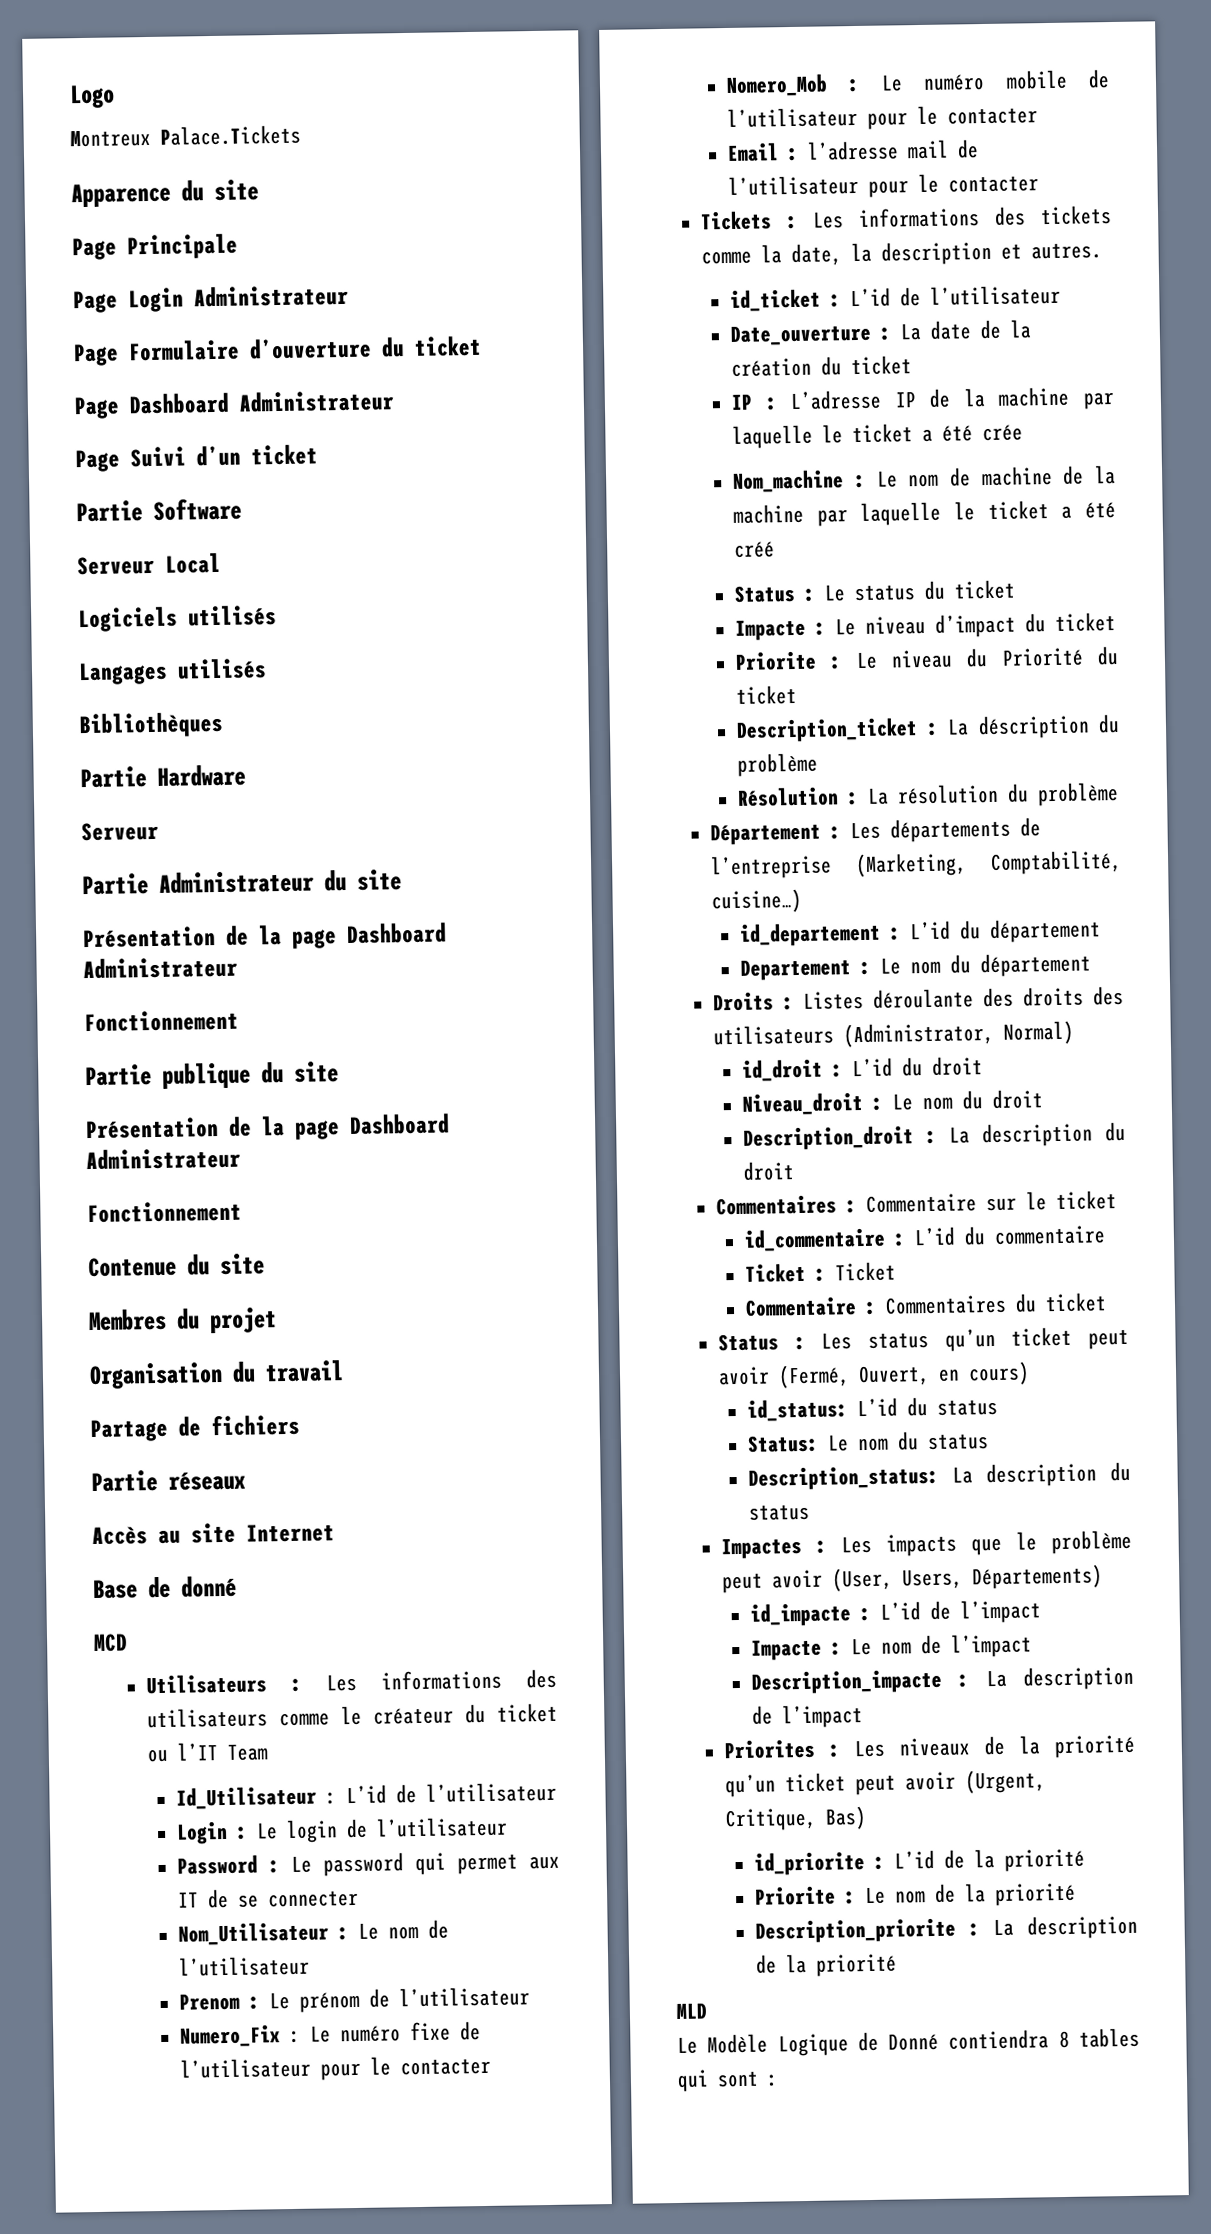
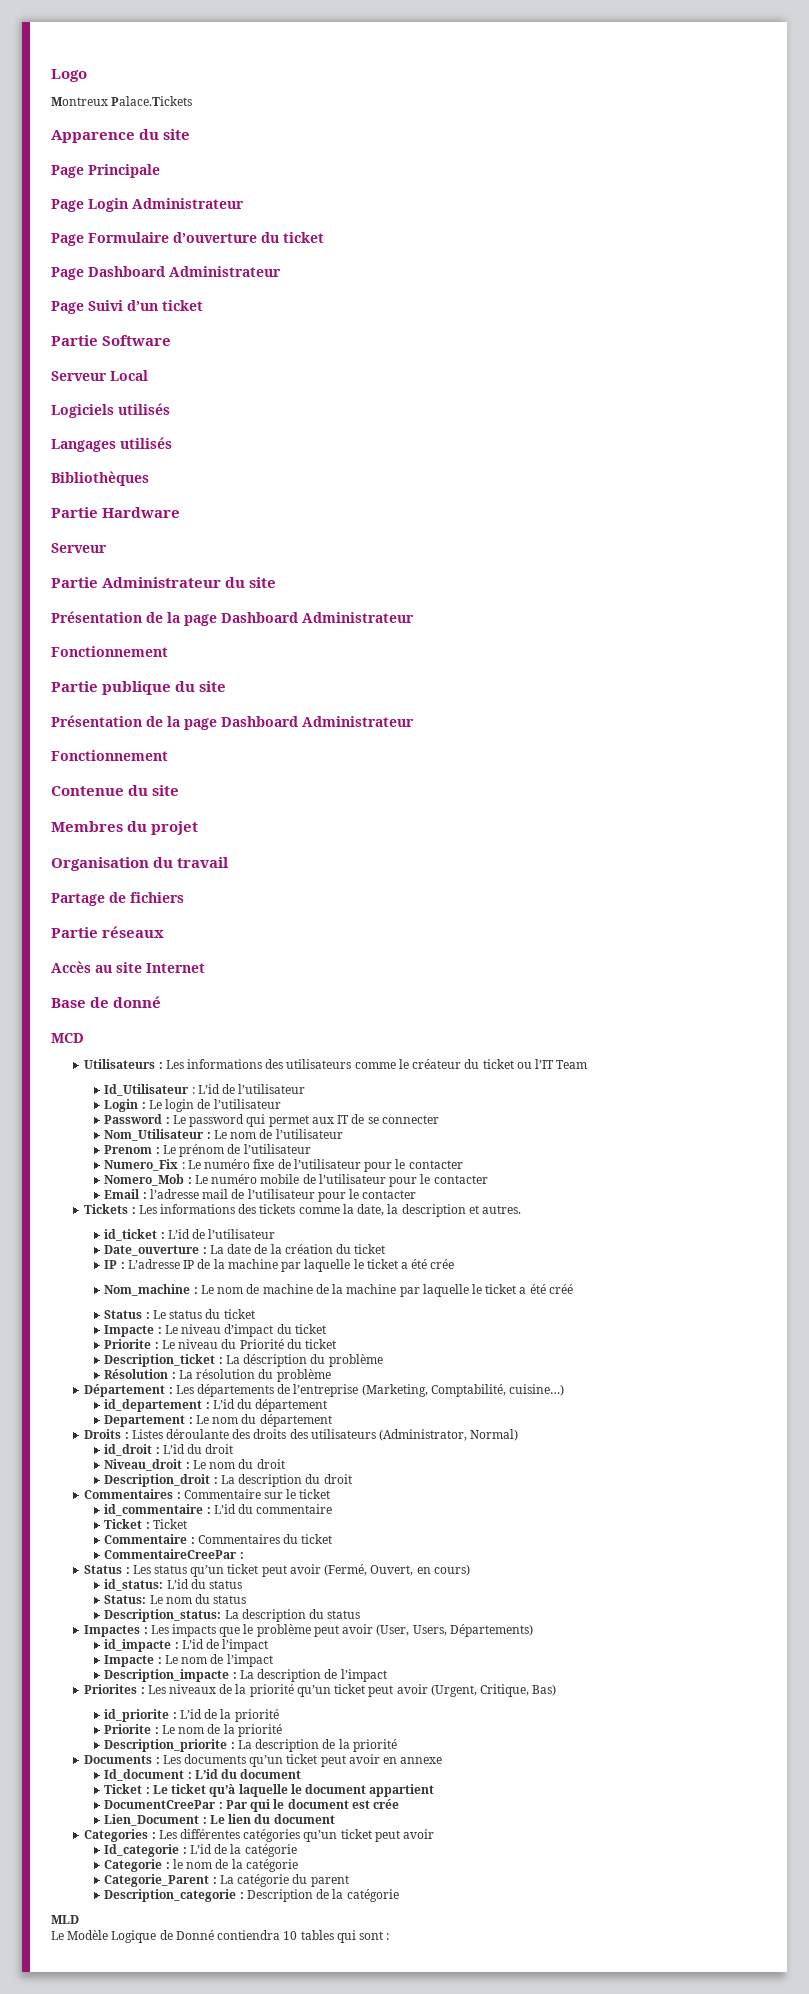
(1108, 1302) none -> [104,1549,244,1559] // CommentaireCreePar :
(898, 1965) none -> [84,1754,443,1767] [104,1769,302,1781] [104,1784,435,1797] [104,1799,400,1812] [104,1814,335,1826] [84,1829,435,1842] [104,1844,297,1857] [104,1859,298,1872] [104,1874,349,1887] [104,1889,399,1902] // Documents : Les documents qu’un ticket peut avoir en annexe // Id_document : L’id du document // Ticket : Le ticket qu’à laquelle le document appartient // DocumentCreePar : Par qui le document est crée // Lien_Document : Le lien du document // Categories : Les différentes catégories qu’un ticket peut avoir // Id_categorie : L’id de la catégorie // Categorie : le nom de la catégorie // Categorie_Parent : La catégorie du parent // Description_categorie : Description de la catégorie
[1058,2030,1070,2049] 8 -> [283,1931,298,1940] 10

